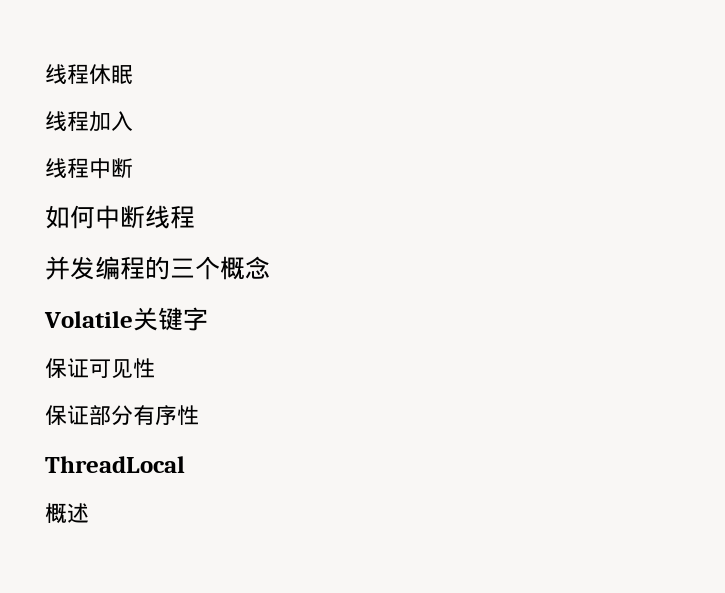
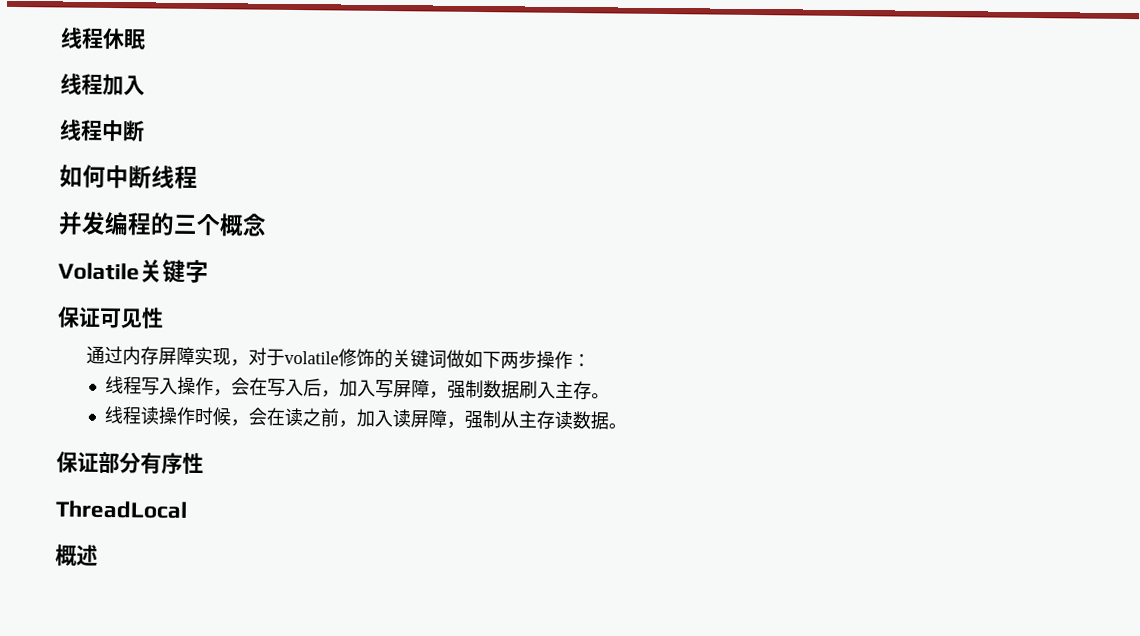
(155, 368) none -> [85,345,591,370] [105,375,611,400] [104,405,628,430] // 通过内存屏障实现，对于volatile修饰的关键词做如下两步操作： // 线程写入操作，会在写入后，加入写屏障，强制数据刷入主存。 // 线程读操作时候，会在读之前，加入读屏障，强制从主存读数据。

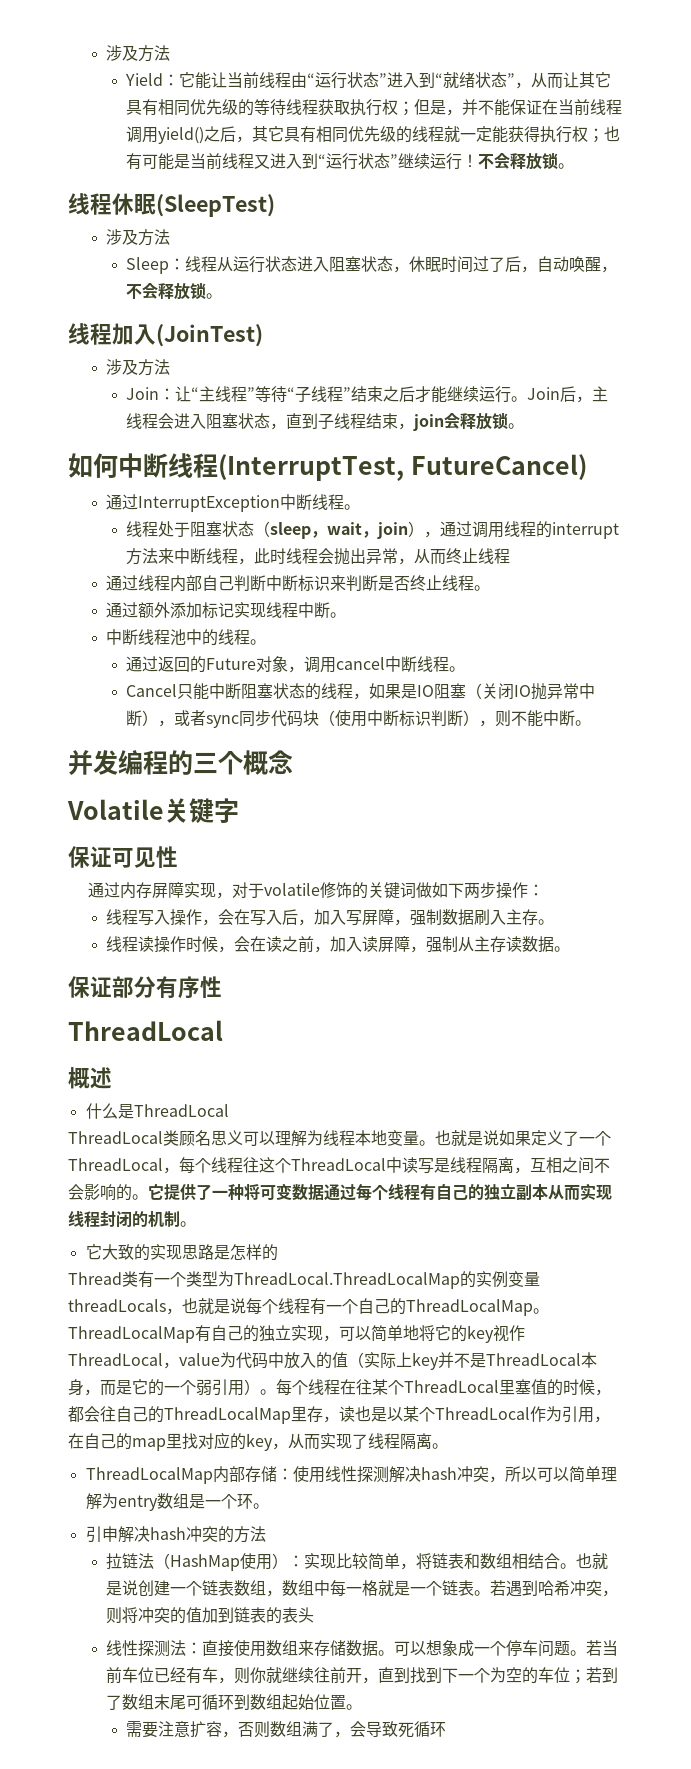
[60,27,146,50] [60,73,145,96] [59,119,145,142] [59,164,198,189] 线程休眠 // 线程加入 // 线程中断 // 如何中断线程 -> [105,45,170,62] [125,72,612,89] [126,99,623,116] [126,126,621,144] [126,152,575,170] [68,193,275,217] [105,229,170,246] [126,256,618,274] [126,282,223,300] [68,323,263,347] [105,359,170,376] [126,386,609,403] [126,412,525,431] [68,453,587,481] [105,494,360,512] [126,521,620,539] [126,548,511,565] [105,575,490,592] [105,602,346,619] [105,629,266,646] [126,656,466,673] [126,683,596,700] [126,710,592,728] 涉及方法 // Yield：它能让当前线程由“运行状态”进入到“就绪状态”，从而让其它具有相同优先级的等待线程获取执行权；但是，并不能保证在当前线程调用yield()之后，其它具有相同优先级的线程就一定能获得执行权；也有可能是当前线程又进入到“运行状态”继续运行！不会释放锁。 // 线程休眠(SleepTest) // 涉及方法 // Sleep：线程从运行状态进入阻塞状态，休眠时间过了后，自动唤醒，不会释放锁。 // 线程加入(JoinTest) // 涉及方法 // Join：让“主线程”等待“子线程”结束之后才能继续运行。Join后，主线程会进入阻塞状态，直到子线程结束，join会释放锁。 // 如何中断线程(InterruptTest, FutureCancel) // 通过InterruptException中断线程。 // 线程处于阻塞状态（sleep，wait，join），通过调用线程的interrupt方法来中断线程，此时线程会抛出异常，从而终止线程 // 通过线程内部自己判断中断标识来判断是否终止线程。 // 通过额外添加标记实现线程中断。 // 中断线程池中的线程。 // 通过返回的Future对象，调用cancel中断线程。 // Cancel只能中断阻塞状态的线程，如果是IO阻塞（关闭IO抛异常中断），或者sync同步代码块（使用中断标识判断），则不能中断。
(98, 555) none -> [85,1103,229,1119] [68,1130,611,1147] [68,1157,610,1174] [68,1183,612,1201] [68,1210,196,1228] [85,1244,278,1261] [68,1271,540,1289] [68,1298,549,1316] [68,1325,525,1343] [68,1352,597,1370] [68,1379,611,1396] [68,1406,610,1424] [68,1432,448,1451] [85,1466,617,1484] [85,1493,269,1511] [85,1526,266,1543] [105,1553,608,1571] [105,1580,618,1597] [105,1607,314,1624] [105,1640,618,1657] [105,1667,618,1684] [105,1694,362,1710] [126,1721,447,1738] // 什么是ThreadLocal // ThreadLocal类顾名思义可以理解为线程本地变量。也就是说如果定义了一个ThreadLocal，每个线程往这个ThreadLocal中读写是线程隔离，互相之间不会影响的。它提供了一种将可变数据通过每个线程有自己的独立副本从而实现线程封闭的机制。 // 它大致的实现思路是怎样的 // Thread类有一个类型为ThreadLocal.ThreadLocalMap的实例变量threadLocals，也就是说每个线程有一个自己的ThreadLocalMap。ThreadLocalMap有自己的独立实现，可以简单地将它的key视作ThreadLocal，value为代码中放入的值（实际上key并不是ThreadLocal本身，而是它的一个弱引用）。每个线程在往某个ThreadLocal里塞值的时候，都会往自己的ThreadLocalMap里存，读也是以某个ThreadLocal作为引用，在自己的map里找对应的key，从而实现了线程隔离。 // ThreadLocalMap内部存储：使用线性探测解决hash冲突，所以可以简单理解为entry数组是一个环。 // 引申解决hash冲突的方法 // 拉链法（HashMap使用）：实现比较简单，将链表和数组相结合。也就是说创建一个链表数组，数组中每一格就是一个链表。若遇到哈希冲突，则将冲突的值加到链表的表头 // 线性探测法：直接使用数组来存储数据。可以想象成一个停车问题。若当前车位已经有车，则你就继续往前开，直到找到下一个为空的车位；若到了数组末尾可循环到数组起始位置。 // 需要注意扩容，否则数组满了，会导致死循环

